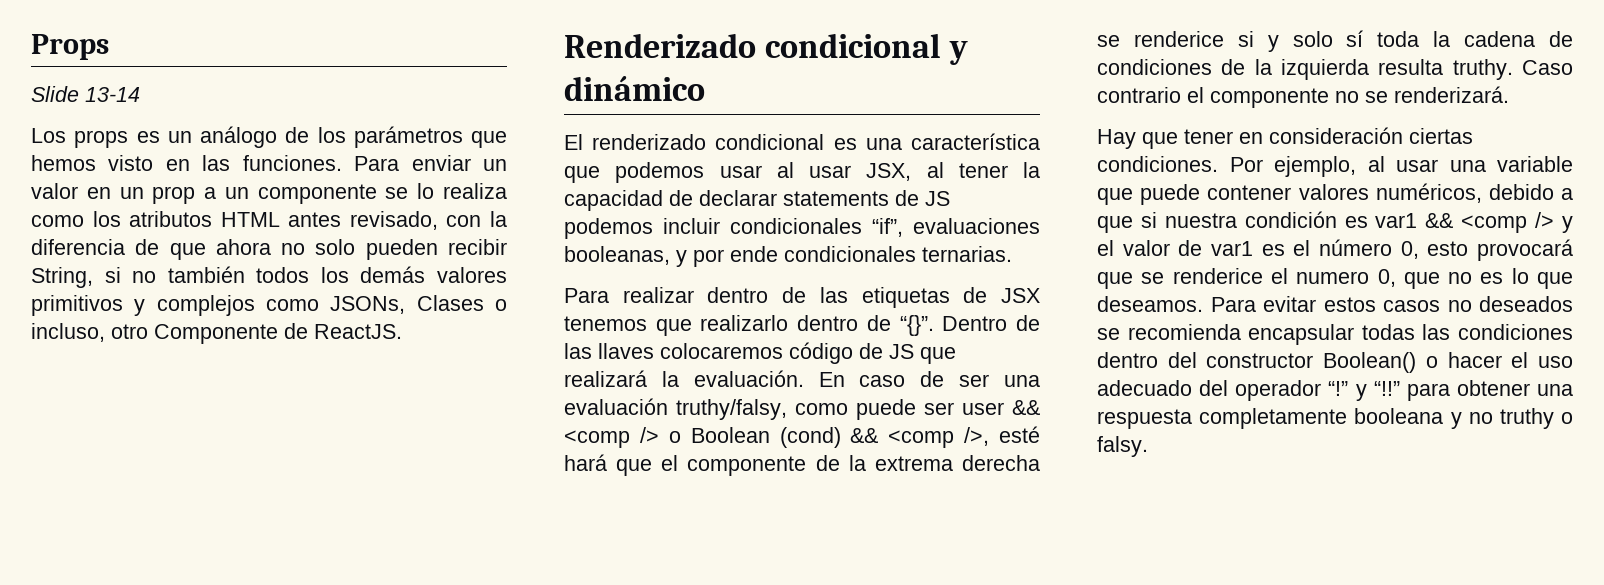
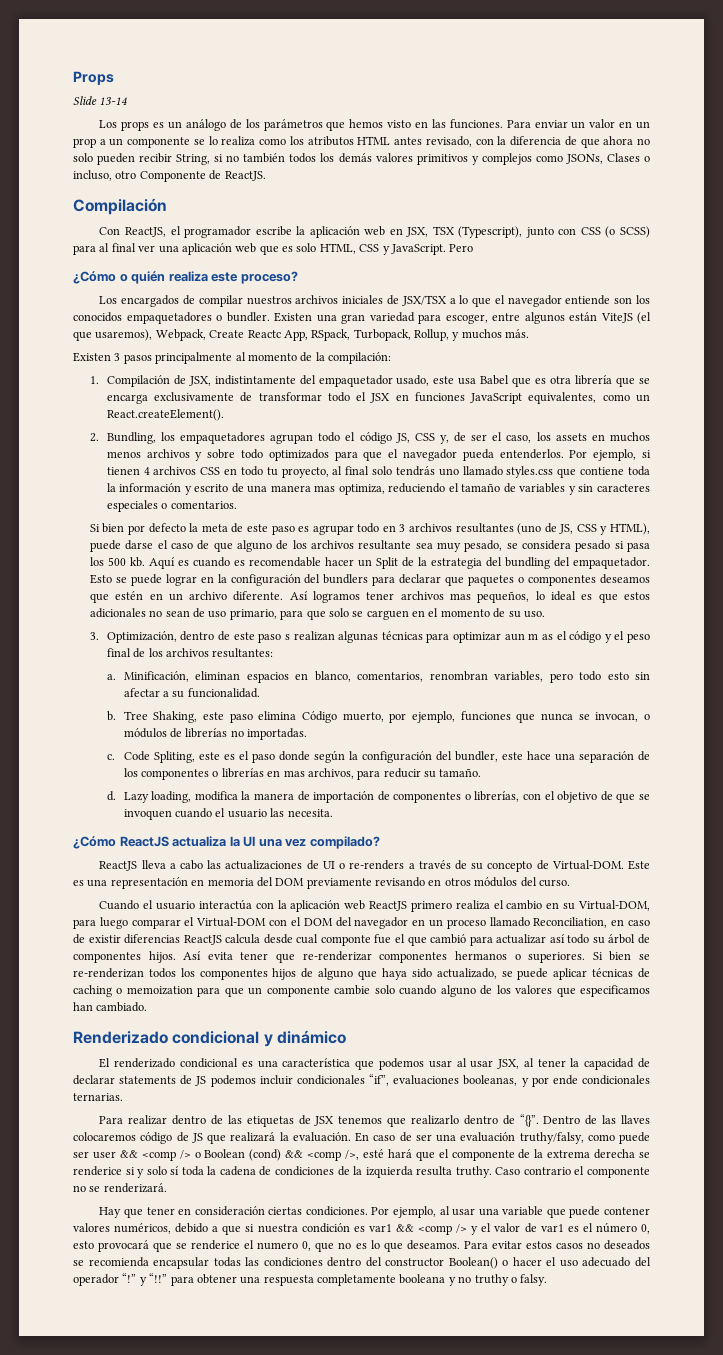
(402, 331) none -> [73,198,167,215] [99,226,650,238] [73,243,474,255] [73,271,298,284] [99,295,650,307] [73,312,651,324] [73,329,530,341] [73,352,391,364] [89,375,651,387] [106,392,650,404] [106,409,224,421] [89,432,650,444] [106,449,651,461] [106,466,650,478] [106,483,650,495] [106,500,237,512] [89,523,650,535] [89,540,650,552] [89,557,650,569] [89,574,650,586] [89,591,651,603] [89,608,545,620] [89,631,651,643] [106,648,274,658] [106,671,650,683] [123,688,260,698] [106,711,650,723] [123,728,308,740] [106,750,650,763] [123,768,482,780] [106,791,650,803] [123,808,333,820] [73,836,380,849] [99,860,651,872] [73,877,570,889] [99,899,650,912] [73,917,650,929] [73,934,650,946] [73,951,651,963] [73,968,651,980] [73,985,650,997] [73,1002,148,1012] // Compilación // Con ReactJS, el programador escribe la aplicación web en JSX, TSX (Typescript), junto con CSS (o SCSS) para al final ver una aplicación web que es solo HTML, CSS y JavaScript. Pero // ¿Cómo o quién realiza este proceso? // Los encargados de compilar nuestros archivos iniciales de JSX/TSX a lo que el navegador entiende son los conocidos empaquetadores o bundler. Existen una gran variedad para escoger, entre algunos están ViteJS (el que usaremos), Webpack, Create Reactc App, RSpack, Turbopack, Rollup, y muchos más. // Existen 3 pasos principalmente al momento de la compilación: // 1. Compilación de JSX, indistintamente del empaquetador usado, este usa Babel que es otra librería que se encarga exclusivamente de transformar todo el JSX en funciones JavaScript equivalentes, como un React.createElement(). // 2. Bundling, los empaquetadores agrupan todo el código JS, CSS y, de ser el caso, los assets en muchos menos archivos y sobre todo optimizados para que el navegador pueda entenderlos. Por ejemplo, si tienen 4 archivos CSS en todo tu proyecto, al final solo tendrás uno llamado styles.css que contiene toda la información y escrito de una manera mas optimiza, reduciendo el tamaño de variables y sin caracteres especiales o comentarios. // Si bien por defecto la meta de este paso es agrupar todo en 3 archivos resultantes (uno de JS, CSS y HTML), puede darse el caso de que alguno de los archivos resultante sea muy pesado, se considera pesado si pasa los 500 kb. Aquí es cuando es recomendable hacer un Split de la estrategia del bundling del empaquetador. Esto se puede lograr en la configuración del bundlers para declarar que paquetes o componentes deseamos que estén en un archivo diferente. Así logramos tener archivos mas pequeños, lo ideal es que estos adicionales no sean de uso primario, para que solo se carguen en el momento de su uso. // 3. Optimización, dentro de este paso s realizan algunas técnicas para optimizar aun m as el código y el peso final de los archivos resultantes: // a. Minificación, eliminan espacios en blanco, comentarios, renombran variables, pero todo esto sin afectar a su funcionalidad. // b. Tree Shaking, este paso elimina Código muerto, por ejemplo, funciones que nunca se invocan, o módulos de librerías no importadas. // c. Code Spliting, este es el paso donde según la configuración del bundler, este hace una separación de los componentes o librerías en mas archivos, para reducir su tamaño. // d. Lazy loading, modifica la manera de importación de componentes o librerías, con el objetivo de que se invoquen cuando el usuario las necesita. // ¿Cómo ReactJS actualiza la UI una vez compilado? // ReactJS lleva a cabo las actualizaciones de UI o re-renders a través de su concepto de Virtual-DOM. Este es una representación en memoria del DOM previamente revisando en otros módulos del curso. // Cuando el usuario interactúa con la aplicación web ReactJS primero realiza el cambio en su Virtual-DOM, para luego comparar el Virtual-DOM con el DOM del navegador en un proceso llamado Reconciliation, en caso de existir diferencias ReactJS calcula desde cual componte fue el que cambió para actualizar así todo su árbol de componentes hijos. Así evita tener que re-renderizar componentes hermanos o superiores. Si bien se re-renderizan todos los componentes hijos de alguno que haya sido actualizado, se puede aplicar técnicas de caching o memoization para que un componente cambie solo cuando alguno de los valores que especificamos han cambiado.

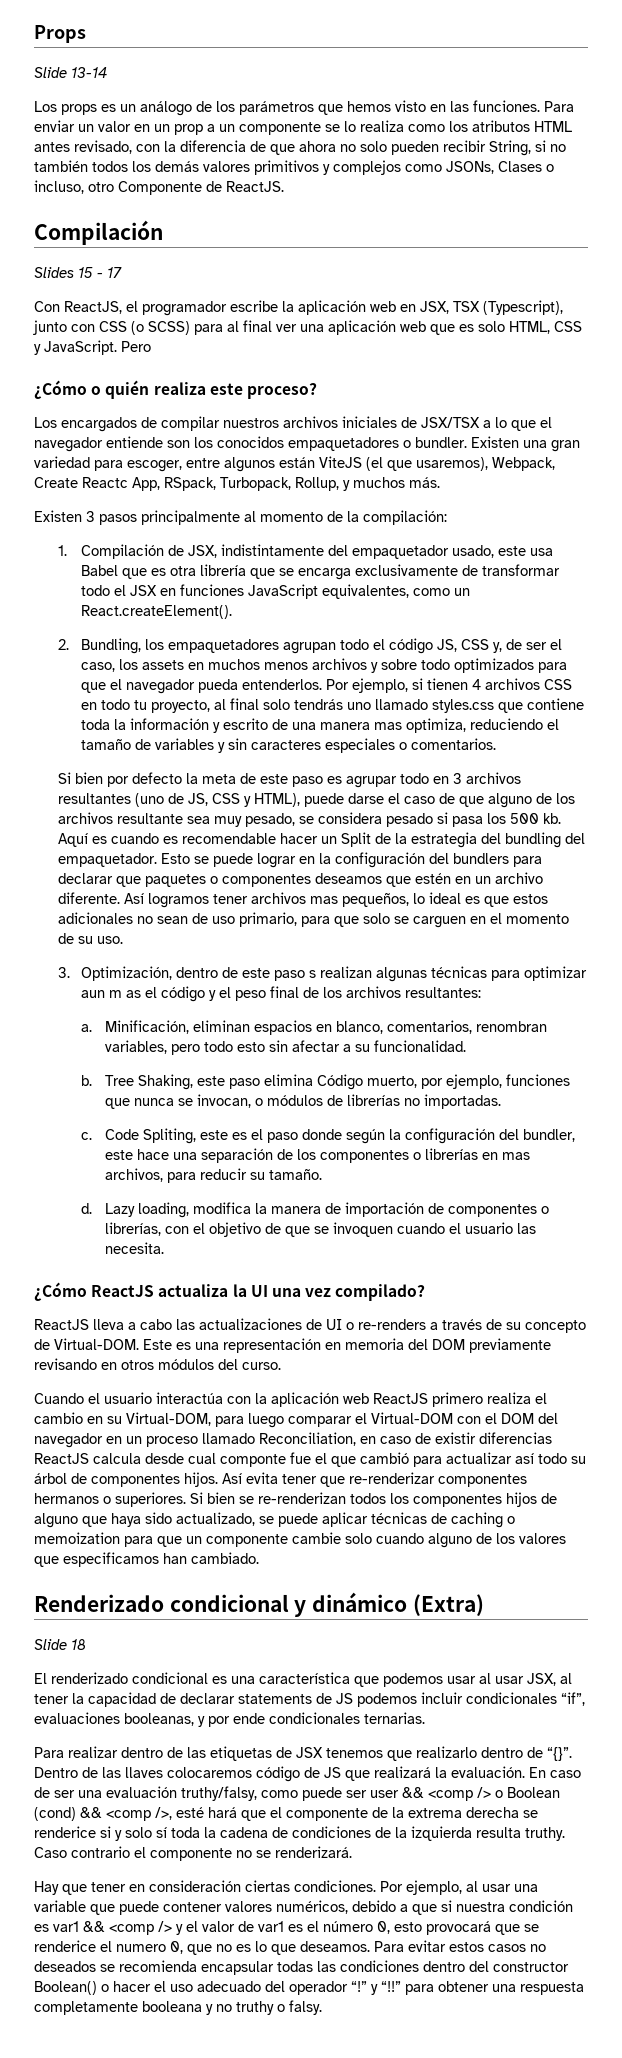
(167, 206) none -> [34,267,122,278] // Slides 15 - 17
(346, 1037) none -> [412,1594,484,1616] [34,1639,86,1650] (Extra) // Slide 18

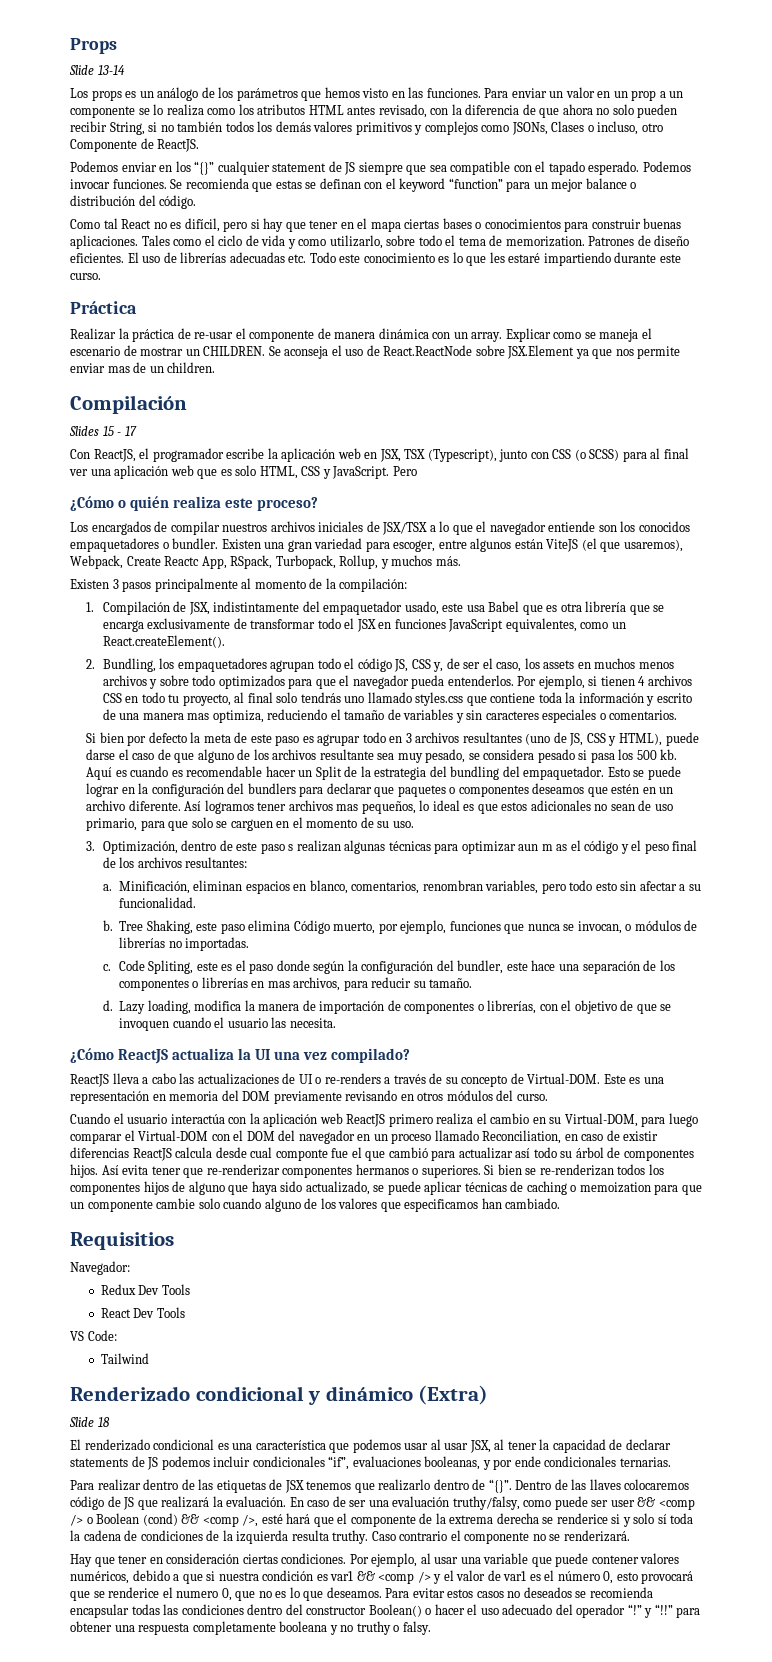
(284, 186) none -> [70,161,691,175] [70,178,637,192] [70,195,197,209] [70,218,682,232] [70,235,690,249] [70,252,681,266] [70,273,101,280] [70,301,137,314] [70,328,652,342] [70,345,681,359] [70,362,216,373] // Podemos enviar en los “{}” cualquier statement de JS siempre que sea compatible con el tapado esperado. Podemos invocar funciones. Se recomienda que estas se definan con el keyword “function” para un mejor balance o distribución del código. // Como tal React no es difícil, pero si hay que tener en el mapa ciertas bases o conocimientos para construir buenas aplicaciones. Tales como el ciclo de vida y como utilizarlo, sobre todo el tema de memorization. Patrones de diseño eficientes. El uso de librerías adecuadas etc. Todo este conocimiento es lo que les estaré impartiendo durante este curso. // Práctica // Realizar la práctica de re-usar el componente de manera dinámica con un array. Explicar como se maneja el escenario de mostrar un CHILDREN. Se aconseja el uso de React.ReactNode sobre JSX.Element ya que nos permite enviar mas de un children.
(259, 1558) none -> [70,1232,174,1250] [70,1261,130,1275] [100,1284,190,1295] [100,1307,185,1318] [70,1330,117,1341] [100,1353,149,1364] // Requisitios // Navegador: // Redux Dev Tools // React Dev Tools // VS Code: // Tailwind

